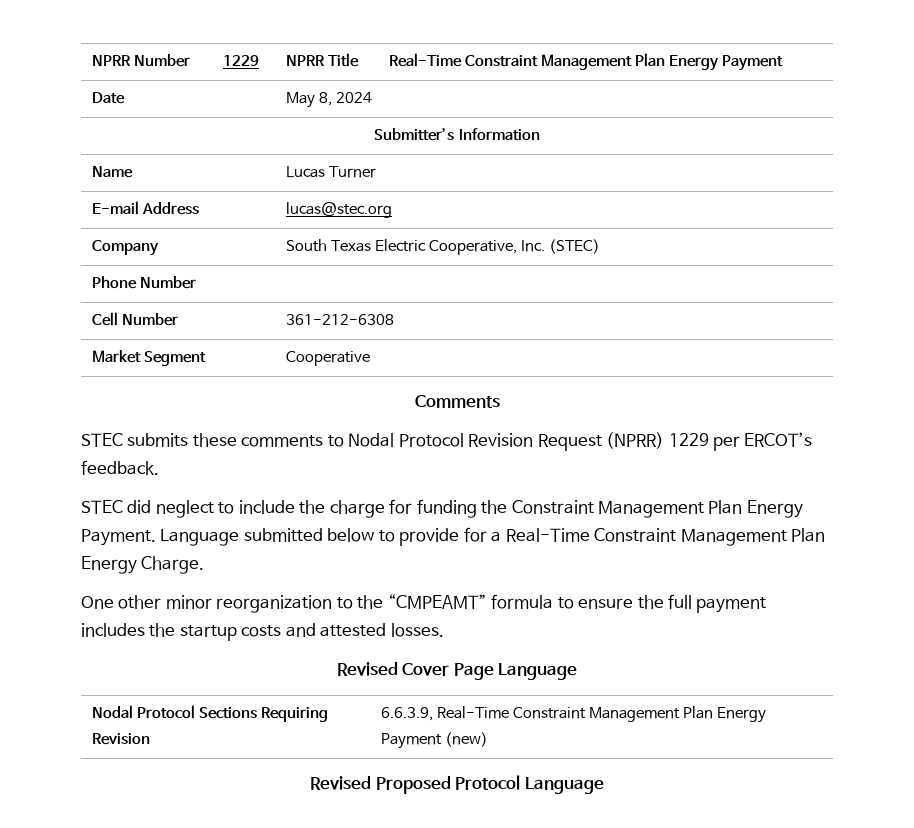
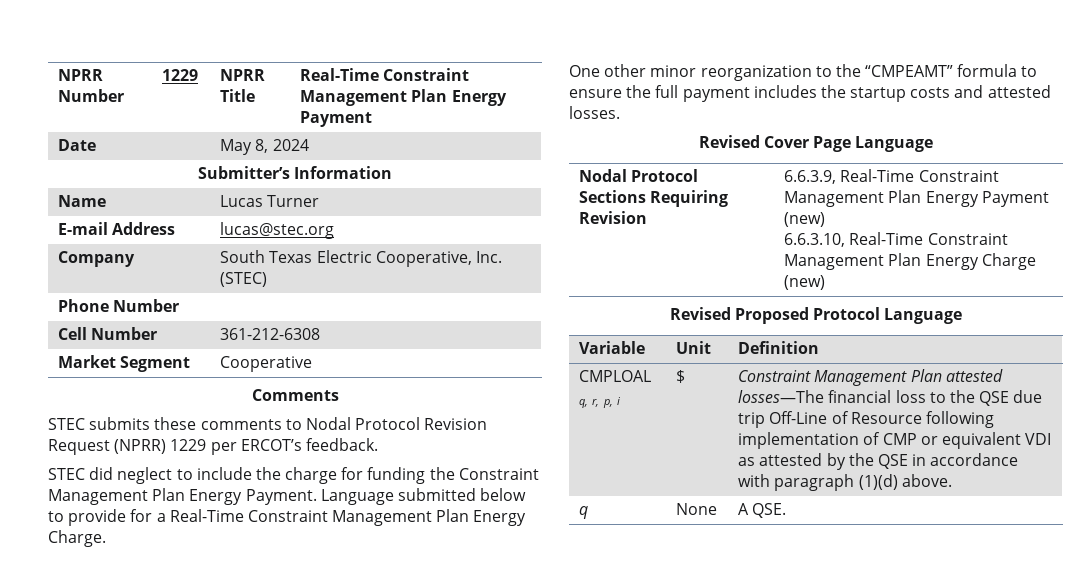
[310,775,604,794] // Revised Proposed Protocol Language -> [784,232,1008,247] [784,253,1036,270] [784,275,826,290] [669,307,963,324] [579,341,646,354] [676,341,712,354] [738,341,820,354] [579,370,652,382] [579,397,620,408] [676,370,686,383] [738,369,1003,386] [738,390,1043,406] [738,411,994,428] [738,432,1052,449] [738,453,1019,470] [738,474,952,491] [579,506,589,519] [676,503,718,515] [738,503,787,518] // 6.6.3.10, Real-Time Constraint Management Plan Energy Charge (new) // Revised Proposed Protocol Language // Variable | Unit | Definition // CMPLOAL q, r, p, i | $ | Constraint Management Plan attested losses—The financial loss to the QSE due trip Off-Line of Resource following implementation of CMP or equivalent VDI as attested by the QSE in accordance with paragraph (1)(d) above. // q | None | A QSE.

